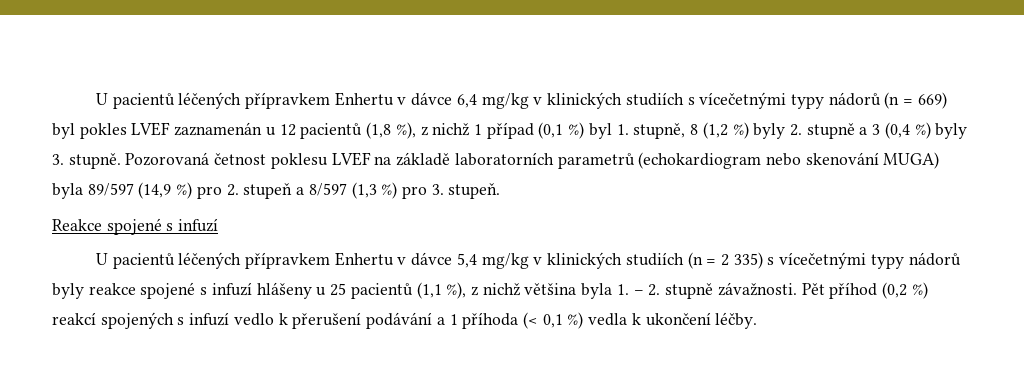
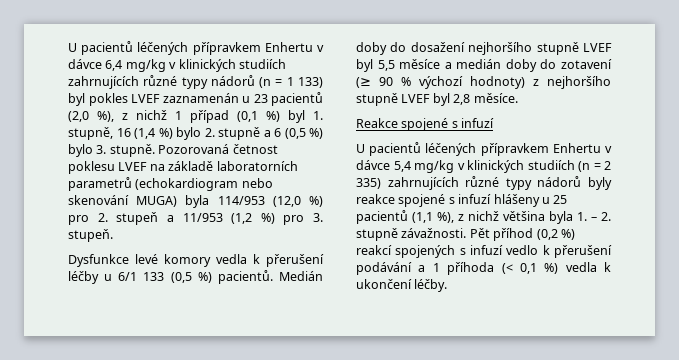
[687,92,787,109] s vícečetnými -> [68,75,178,89] zahrnujících různé
[917,92,947,109] 669) -> [286,77,323,88] 1 133)
[279,122,392,139] 12 pacientů (1,8 -> [253,92,323,106] [68,111,89,122] 23 pacientů (2,0
[690,122,968,139] 8 (1,2 %) byly 2. stupně a 3 (0,4 %) byly -> [116,127,323,140] [68,144,93,157] 16 (1,4 %) bylo 2. stupně a 6 (0,5 %) bylo
[87,182,172,199] 89/597 (14,9 -> [217,196,301,207] 114/953 (12,0
[308,182,377,199] 8/597 (1,3 -> [182,213,253,224] 11/953 (1,2
(501, 191) none -> [68,254,324,267] [68,270,323,284] [356,42,612,55] [356,59,612,72] [356,76,611,89] [356,93,518,106] // Dysfunkce levé komory vedla k přerušení léčby u 6/1 133 (0,5 %) pacientů. Medián doby do dosažení nejhoršího stupně LVEF byl 5,5 měsíce a medián doby do zotavení (≥ 90 % výchozí hodnoty) z nejhoršího stupně LVEF byl 2,8 měsíce.
[767,252,867,269] s vícečetnými -> [387,176,500,190] zahrnujících různé

